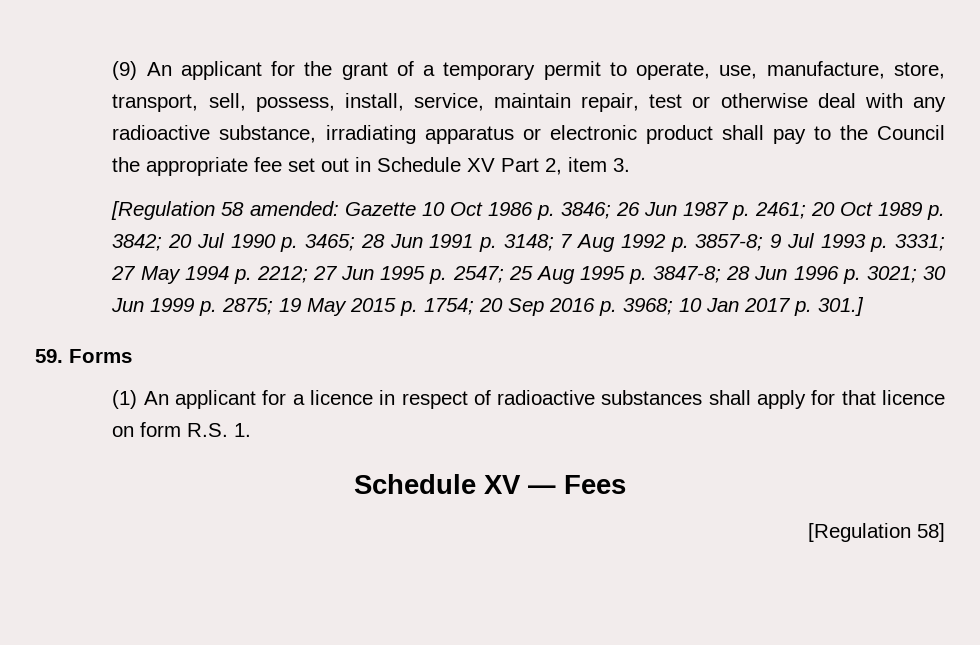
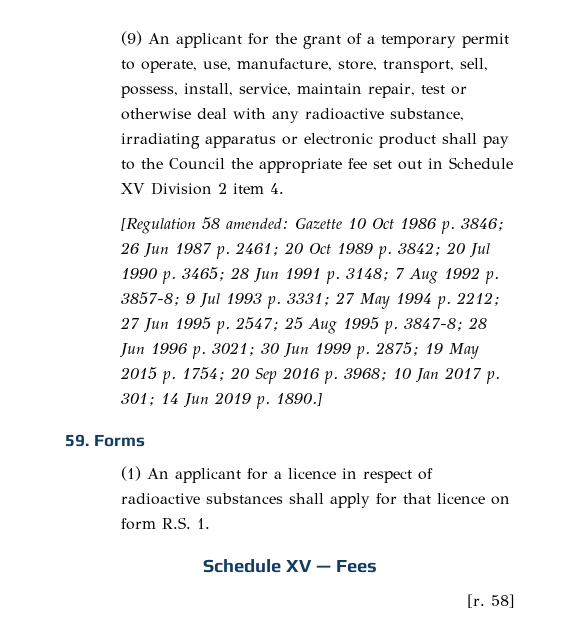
[501,157,631,175] Part 2, item 3. -> [150,182,284,195] Division 2 item 4.
[818,297,865,316] 301.] -> [120,392,322,409] 301; 14 Jun 2019 p. 1890.]
[808,523,911,542] [Regulation -> [467,594,486,608] [r.

